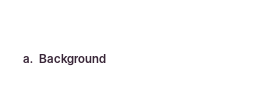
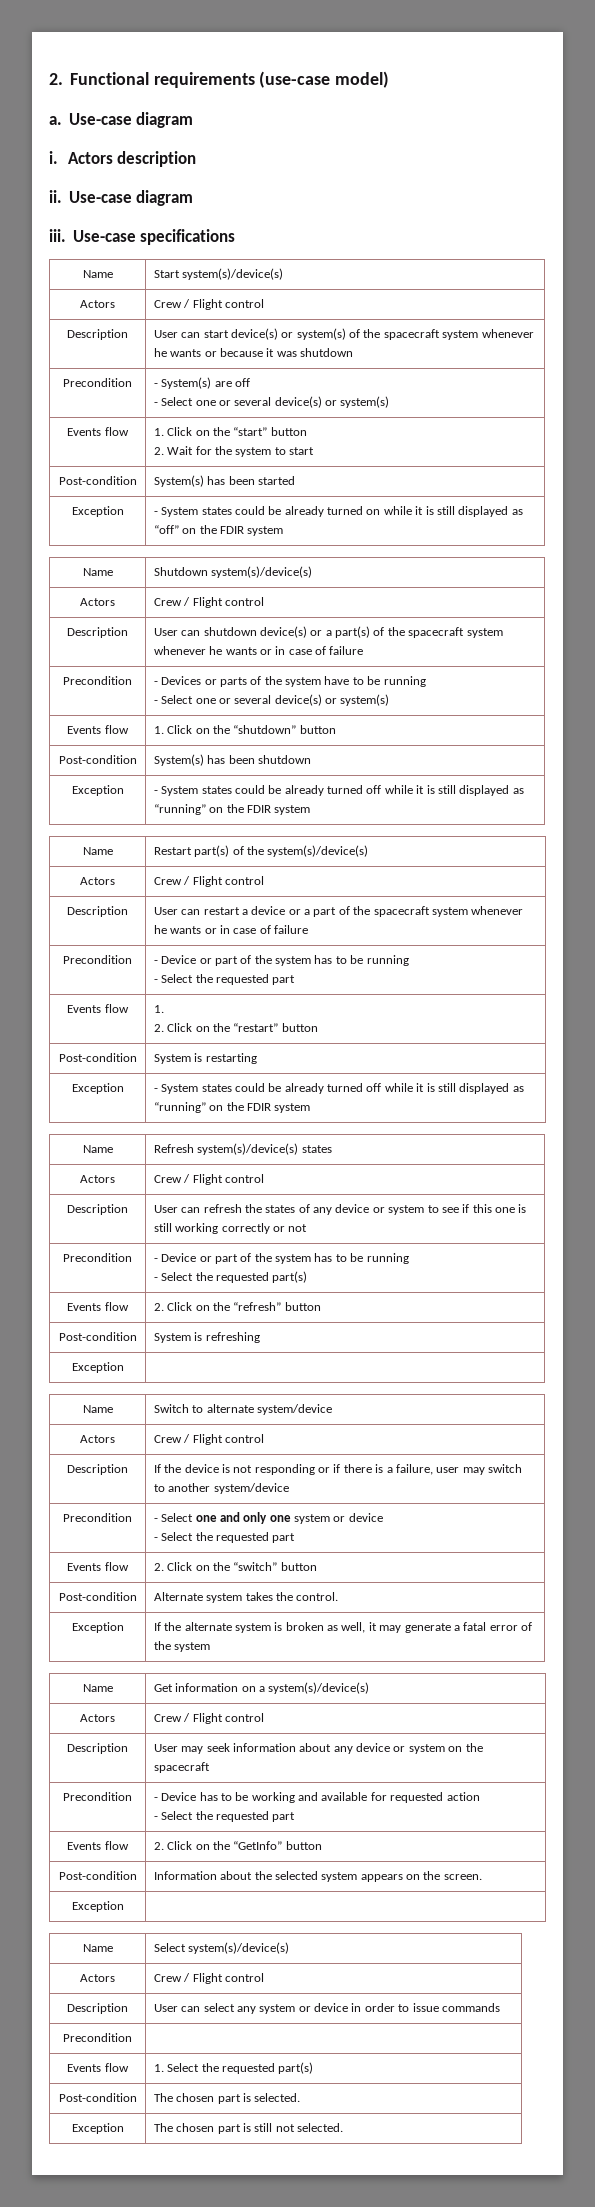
[23,54,106,66] a. Background -> [49,71,390,88] [49,112,194,128] [49,151,196,167] [49,190,194,206] [49,229,236,245] [82,270,113,278] [153,268,284,280] [80,300,115,308] [153,299,264,310] [67,329,128,340] [153,328,534,340] [153,348,354,357] [63,378,132,387] [153,377,250,389] [153,396,390,408] [67,427,129,436] [153,427,307,436] [153,446,315,457] [58,476,137,485] [153,475,295,487] [71,506,124,517] [153,506,523,517] [153,525,284,536] [82,568,113,576] [153,566,313,578] [80,598,115,606] [153,597,264,608] [67,627,128,638] [153,626,503,638] [153,646,364,655] [63,676,132,685] [153,676,426,687] [153,694,390,706] [67,725,129,734] [153,725,336,734] [58,755,137,764] [153,754,311,766] [71,785,124,796] [153,785,524,796] [153,804,311,815] [82,847,113,855] [153,845,369,857] [80,877,115,885] [153,876,264,887] [67,906,128,917] [153,906,524,917] [153,925,309,934] [63,955,132,964] [153,955,409,966] [153,974,296,985] [67,1004,129,1013] [153,1005,164,1013] [153,1023,318,1032] [58,1053,137,1062] [153,1053,257,1064] [71,1083,124,1094] [153,1083,524,1094] [153,1102,311,1113] [82,1145,113,1153] [153,1143,332,1155] [80,1175,115,1183] [153,1174,264,1185] [67,1204,128,1215] [153,1204,527,1215] [153,1223,308,1234] [63,1253,132,1262] [153,1253,409,1264] [153,1271,308,1283] [67,1302,129,1311] [153,1302,321,1311] [58,1332,137,1341] [153,1332,260,1343] [71,1362,124,1373] [82,1405,113,1413] [153,1404,332,1415] [80,1435,115,1443] [153,1434,264,1445] [67,1464,128,1475] [153,1464,523,1475] [153,1483,289,1494] [63,1513,132,1522] [153,1512,383,1524] [153,1532,296,1543] [67,1562,129,1571] [153,1562,317,1571] [58,1592,137,1601] [153,1592,339,1603] [71,1622,124,1633] [153,1622,533,1633] [153,1641,211,1652] [82,1684,113,1692] [153,1682,370,1694] [80,1714,115,1722] [153,1713,264,1724] [67,1743,128,1754] [153,1743,483,1754] [153,1762,210,1773] [63,1792,132,1801] [153,1792,480,1803] [153,1811,296,1822] [67,1841,129,1850] [153,1841,322,1850] [58,1871,137,1880] [153,1871,482,1882] [71,1901,124,1912] [82,1944,113,1952] [153,1942,290,1954] [80,1974,115,1982] [153,1973,264,1984] [67,2003,128,2014] [153,2003,500,2014] [63,2033,132,2042] [67,2063,129,2072] [153,2062,314,2074] [58,2093,137,2102] [153,2093,301,2104] [71,2123,124,2134] [153,2123,344,2134] 2. Functional requirements (use-case model) // a. Use-case diagram // i. Actors description // ii. Use-case diagram // iii. Use-case specifications // Name | Start system(s)/device(s) // Actors | Crew / Flight control // Description | User can start device(s) or system(s) of the spacecraft system whenever he wants or because it was shutdown // Precondition | - System(s) are off // - Select one or several device(s) or system(s) // Events flow | 1. Click on the “start” button // 2. Wait for the system to start // Post-condition | System(s) has been started // Exception | - System states could be already turned on while it is still displayed as “off” on the FDIR system // Name | Shutdown system(s)/device(s) // Actors | Crew / Flight control // Description | User can shutdown device(s) or a part(s) of the spacecraft system whenever he wants or in case of failure // Precondition | - Devices or parts of the system have to be running // - Select one or several device(s) or system(s) // Events flow | 1. Click on the “shutdown” button // Post-condition | System(s) has been shutdown // Exception | - System states could be already turned off while it is still displayed as “running” on the FDIR system // Name | Restart part(s) of the system(s)/device(s) // Actors | Crew / Flight control // Description | User can restart a device or a part of the spacecraft system whenever he wants or in case of failure // Precondition | - Device or part of the system has to be running // - Select the requested part // Events flow | 1. // 2. Click on the “restart” button // Post-condition | System is restarting // Exception | - System states could be already turned off while it is still displayed as “running” on the FDIR system // Name | Refresh system(s)/device(s) states // Actors | Crew / Flight control // Description | User can refresh the states of any device or system to see if this one is still working correctly or not // Precondition | - Device or part of the system has to be running // - Select the requested part(s) // Events flow | 2. Click on the “refresh” button // Post-condition | System is refreshing // Exception | // Name | Switch to alternate system/device // Actors | Crew / Flight control // Description | If the device is not responding or if there is a failure, user may switch to another system/device // Precondition | - Select one and only one system or device // - Select the requested part // Events flow | 2. Click on the “switch” button // Post-condition | Alternate system takes the control. // Exception | If the alternate system is broken as well, it may generate a fatal error of the system // Name | Get information on a system(s)/device(s) // Actors | Crew / Flight control // Description | User may seek information about any device or system on the spacecraft // Precondition | - Device has to be working and available for requested action // - Select the requested part // Events flow | 2. Click on the “GetInfo” button // Post-condition | Information about the selected system appears on the screen. // Exception | // Name | Select system(s)/device(s) // Actors | Crew / Flight control // Description | User can select any system or device in order to issue commands // Precondition | // Events flow | 1. Select the requested part(s) // Post-condition | The chosen part is selected. // Exception | The chosen part is still not selected.

